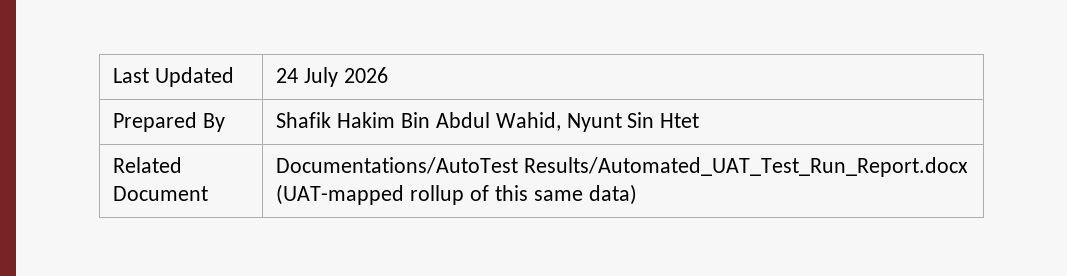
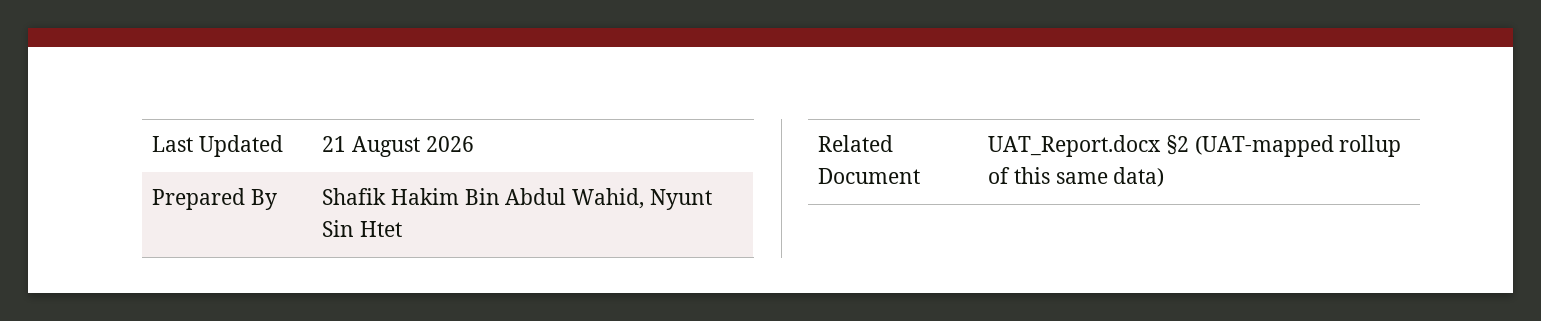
[276,67,339,87] 24 July -> [322,136,420,157] 21 August
[276,157,969,177] Documentations/AutoTest Results/Automated_UAT_Test_Run_Report.docx -> [988,135,1189,157] UAT_Report.docx §2

